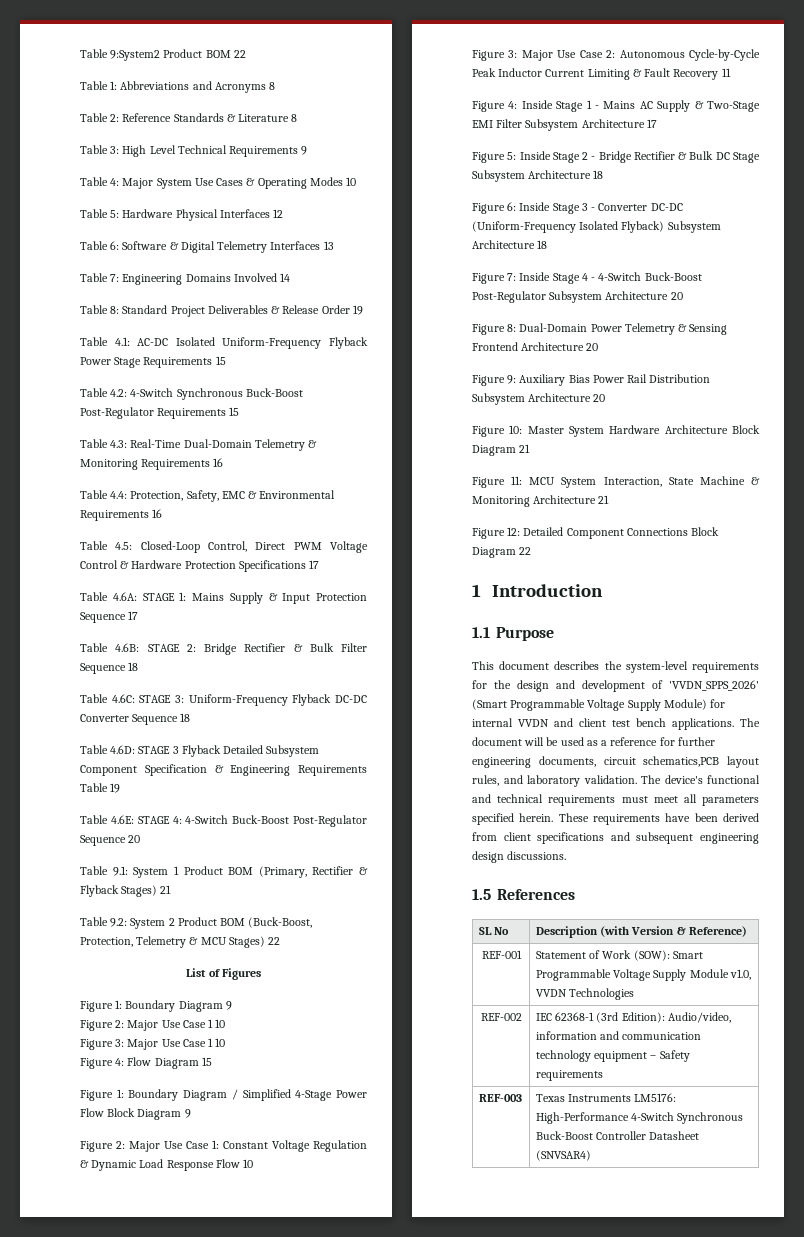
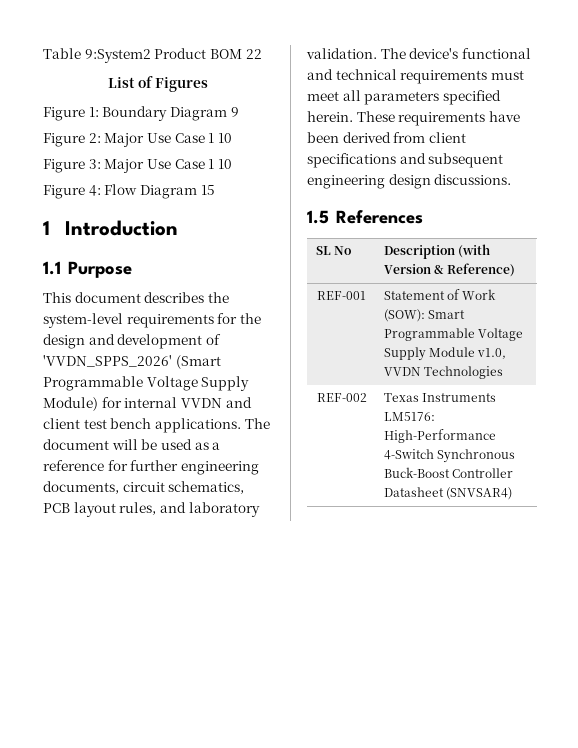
[80,81,276,93] [80,113,298,122] [80,145,308,157] [80,177,357,189] [80,209,284,221] [80,241,334,253] [80,273,291,285] [80,305,363,317] [80,337,368,349] [80,356,226,368] [80,388,303,400] [80,407,240,419] [80,439,318,451] [80,458,224,470] [80,490,336,502] [80,509,163,521] [80,541,368,553] [80,560,320,572] [80,592,367,604] [80,611,139,623] [80,643,367,655] [80,662,139,674] [80,694,367,706] [80,713,191,725] [80,745,320,757] [80,764,367,776] [80,783,121,793] [80,815,367,827] [80,835,141,846] [80,866,368,878] [80,885,172,897] [80,917,313,929] [80,936,281,948] // Table 1: Abbreviations and Acronyms 8 // Table 2: Reference Standards & Literature 8 // Table 3: High Level Technical Requirements 9 // Table 4: Major System Use Cases & Operating Modes 10 // Table 5: Hardware Physical Interfaces 12 // Table 6: Software & Digital Telemetry Interfaces 13 // Table 7: Engineering Domains Involved 14 // Table 8: Standard Project Deliverables & Release Order 19 // Table 4.1: AC-DC Isolated Uniform-Frequency Flyback Power Stage Requirements 15 // Table 4.2: 4-Switch Synchronous Buck-Boost Post-Regulator Requirements 15 // Table 4.3: Real-Time Dual-Domain Telemetry & Monitoring Requirements 16 // Table 4.4: Protection, Safety, EMC & Environmental Requirements 16 // Table 4.5: Closed-Loop Control, Direct PWM Voltage Control & Hardware Protection Specifications 17 // Table 4.6A: STAGE 1: Mains Supply & Input Protection Sequence 17 // Table 4.6B: STAGE 2: Bridge Rectifier & Bulk Filter Sequence 18 // Table 4.6C: STAGE 3: Uniform-Frequency Flyback DC-DC Converter Sequence 18 // Table 4.6D: STAGE 3 Flyback Detailed Subsystem Component Specification & Engineering Requirements Table 19 // Table 4.6E: STAGE 4: 4-Switch Buck-Boost Post-Regulator Sequence 20 // Table 9.1: System 1 Product BOM (Primary, Rectifier & Flyback Stages) 21 // Table 9.2: System 2 Product BOM (Buck-Boost, Protection, Telemetry & MCU Stages) 22 -> (262, 54) none
[80,1089,367,1101] [80,1108,191,1120] [80,1140,367,1152] [80,1159,254,1171] [472,49,760,61] [472,68,731,80] [472,100,760,112] [472,119,657,131] [472,151,760,163] [472,170,604,182] [472,202,683,214] [472,221,721,233] [472,240,548,249] [472,272,702,284] [472,291,683,303] [472,323,728,335] [472,342,599,351] [472,374,711,386] [472,393,606,405] [472,425,760,437] [472,444,531,456] [472,476,760,488] [472,495,610,507] [472,527,720,539] [472,547,532,558] // Figure 1: Boundary Diagram / Simplified 4-Stage Power Flow Block Diagram 9 // Figure 2: Major Use Case 1: Constant Voltage Regulation & Dynamic Load Response Flow 10 // Figure 3: Major Use Case 2: Autonomous Cycle-by-Cycle Peak Inductor Current Limiting & Fault Recovery 11 // Figure 4: Inside Stage 1 - Mains AC Supply & Two-Stage EMI Filter Subsystem Architecture 17 // Figure 5: Inside Stage 2 - Bridge Rectifier & Bulk DC Stage Subsystem Architecture 18 // Figure 6: Inside Stage 3 - Converter DC-DC (Uniform-Frequency Isolated Flyback) Subsystem Architecture 18 // Figure 7: Inside Stage 4 - 4-Switch Buck-Boost Post-Regulator Subsystem Architecture 20 // Figure 8: Dual-Domain Power Telemetry & Sensing Frontend Architecture 20 // Figure 9: Auxiliary Bias Power Rail Distribution Subsystem Architecture 20 // Figure 10: Master System Hardware Architecture Block Diagram 21 // Figure 11: MCU System Interaction, State Machine & Monitoring Architecture 21 // Figure 12: Detailed Component Connections Block Diagram 22 -> (215, 190) none
[643,756,720,767] schematics,PCB -> [168,481,245,494] [43,503,70,513] schematics, PCB
[535,1012,731,1023] [535,1031,702,1040] [535,1050,690,1062] [535,1070,603,1081] [478,1094,522,1102] | IEC 62368-1 (3rd Edition): Audio/video, information and communication technology equipment – Safety requirements // REF-003 -> (367, 397) none

